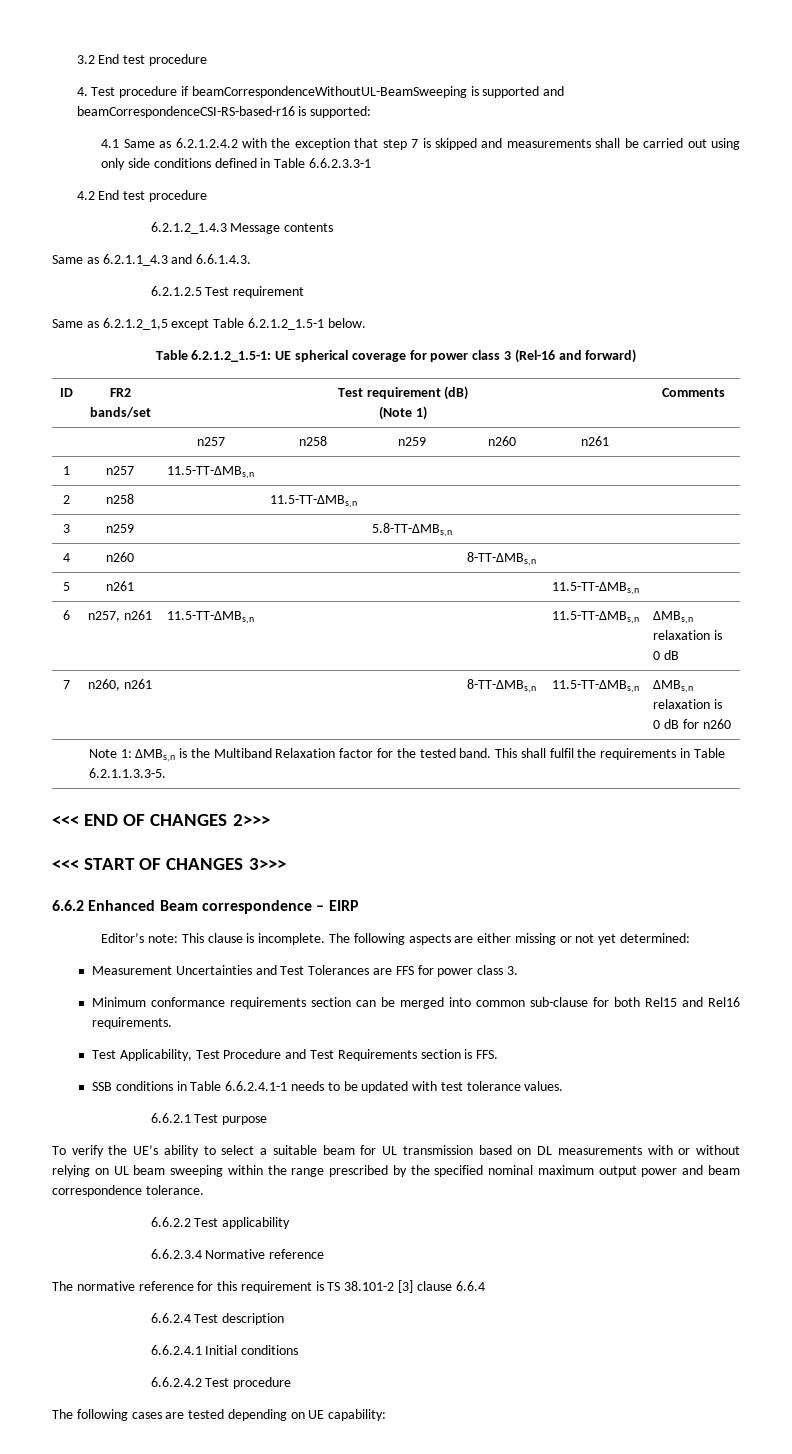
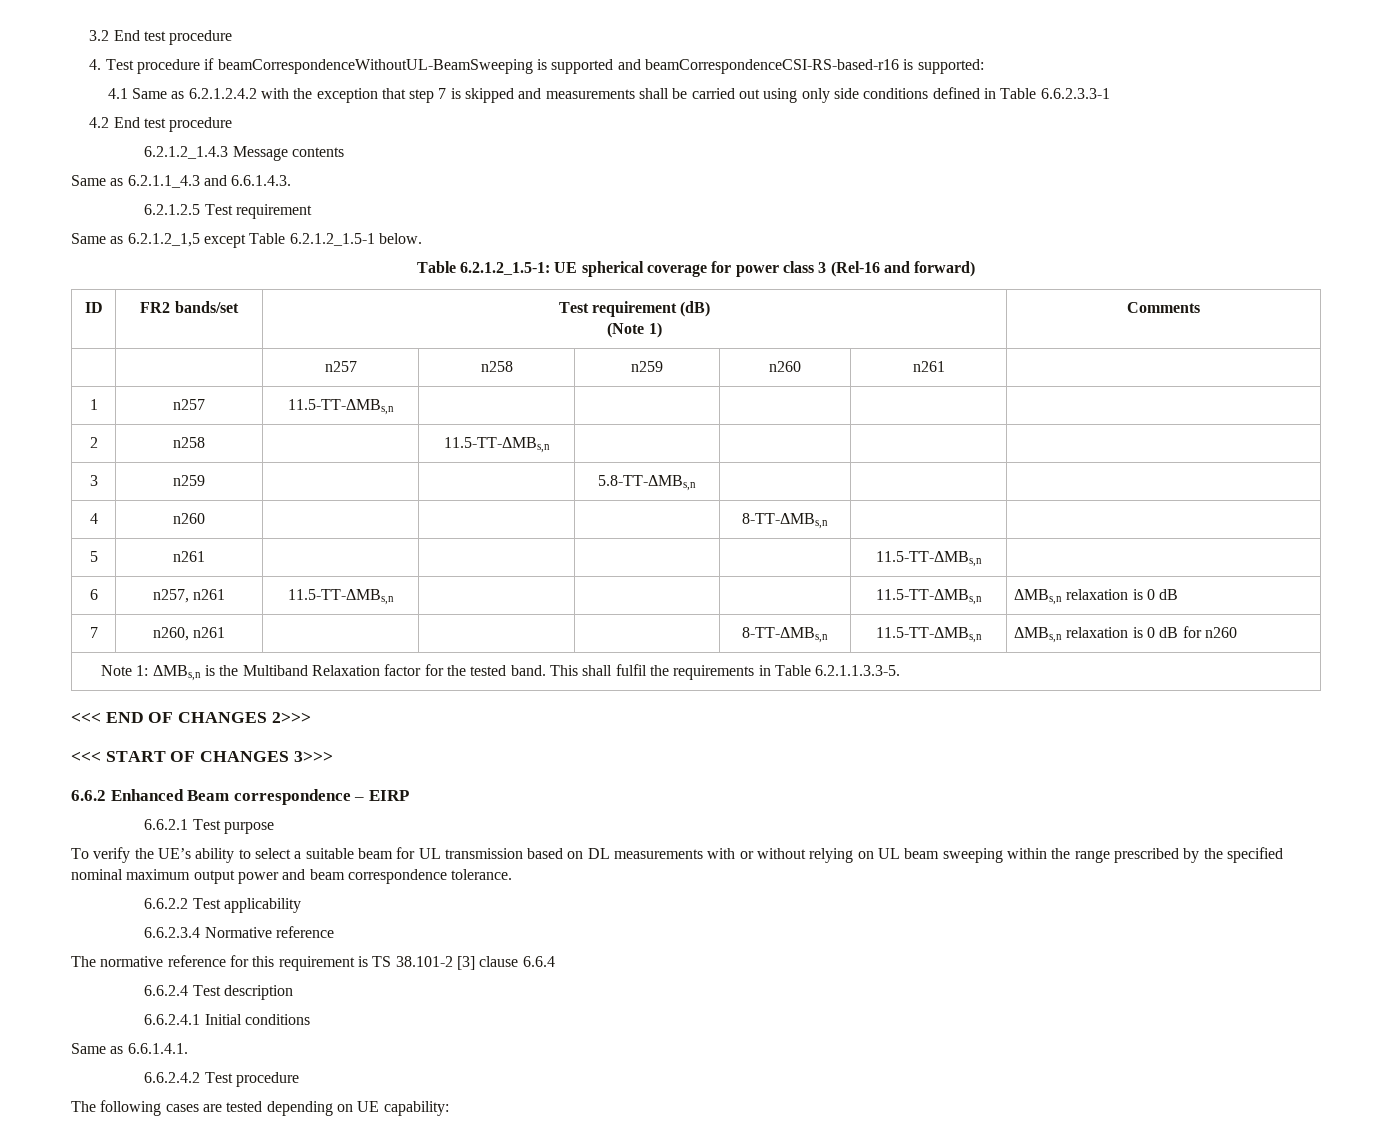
[101,933,690,945] [92,965,518,977] [92,997,740,1009] [92,1017,173,1029] [92,1049,499,1061] [92,1081,564,1093] // Editor’s note: This clause is incomplete. The following aspects are either missing or not yet determined: // Measurement Uncertainties and Test Tolerances are FFS for power class 3. // Minimum conformance requirements section can be merged into common sub-clause for both Rel15 and Rel16 requirements. // Test Applicability, Test Procedure and Test Requirements section is FFS. // SSB conditions in Table 6.6.2.4.1-1 needs to be updated with test tolerance values. -> (409, 795) none
(299, 1350) none -> [71,1043,188,1054] // Same as 6.6.1.4.1.

